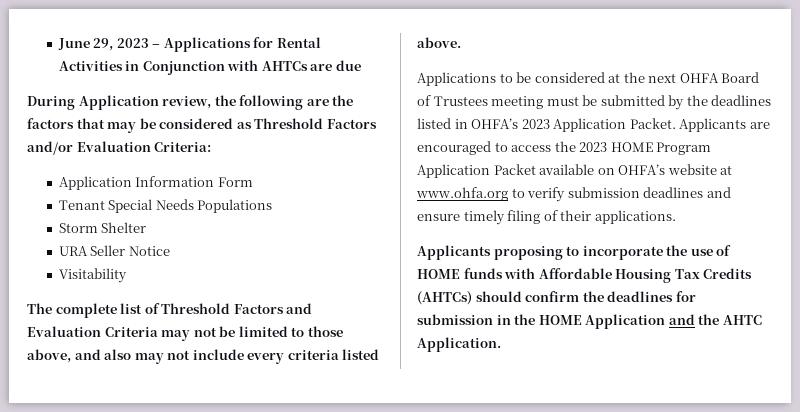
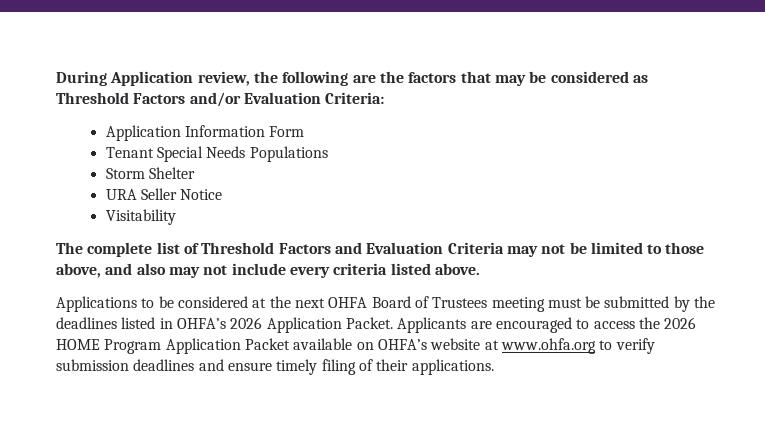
[57,37,321,52] [58,60,361,75] June 29, 2023 – Applications for Rental Activities in Conjunction with AHTCs are due // -> (56, 78) none
[521,119,550,129] 2023 -> [230,317,263,329] 2026
[579,142,608,152] 2023 -> [664,317,697,329] 2026
[417,245,732,260] [417,268,753,283] [417,291,696,305] [417,314,762,329] [417,337,501,352] // Applicants proposing to incorporate the use of HOME funds with Affordable Housing Tax Credits (AHTCs) should confirm the deadlines for submission in the HOME Application and the AHTC Application. -> (494, 367) none

